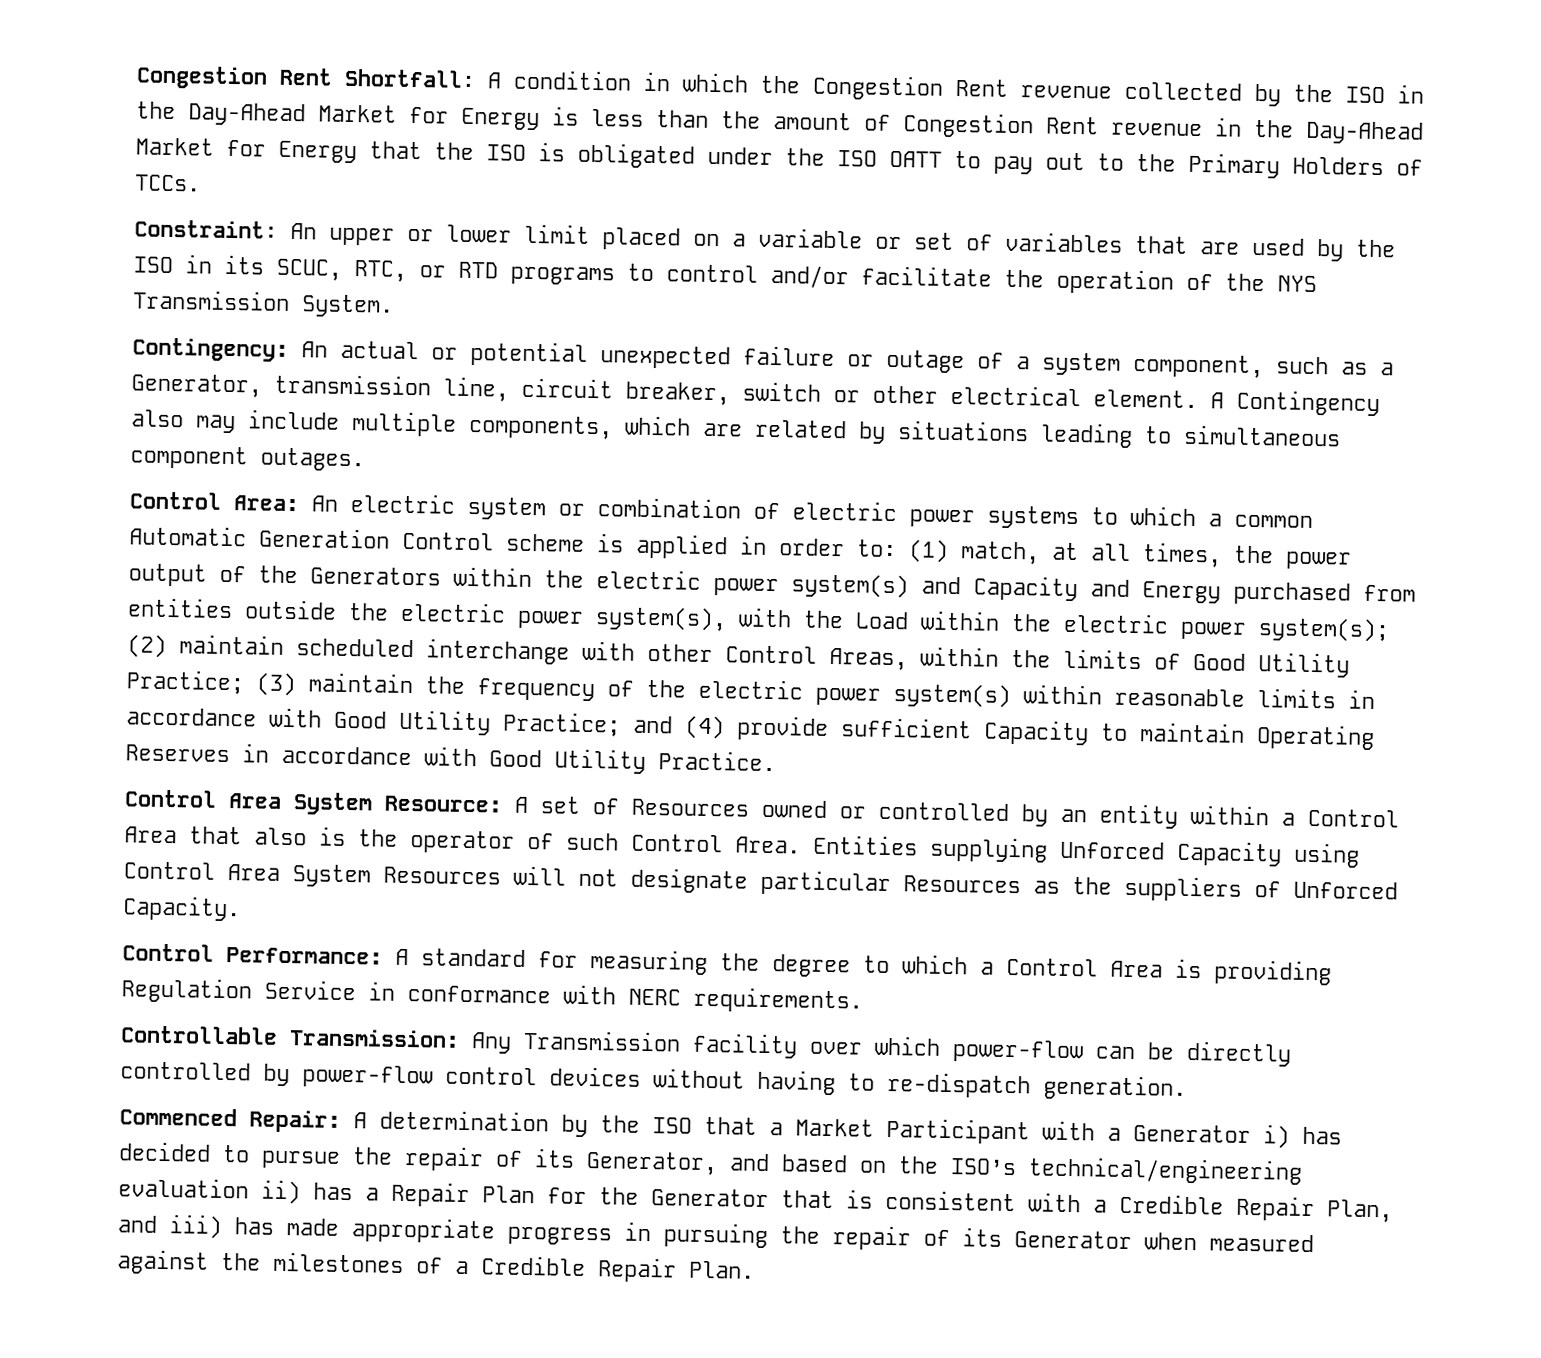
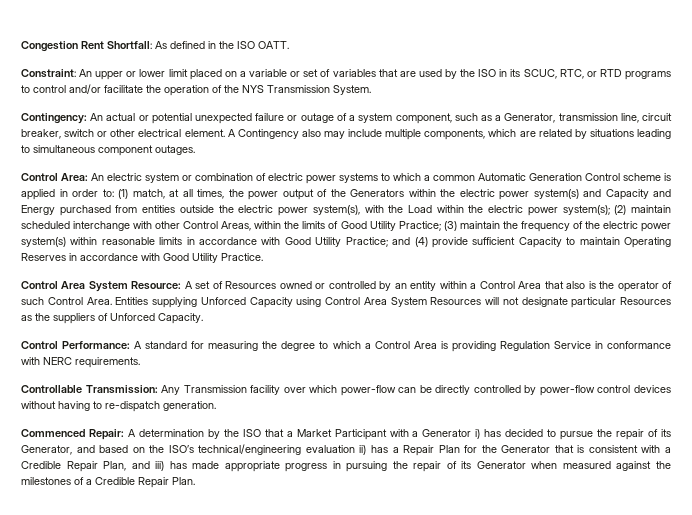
[487,69,1424,107] [136,101,1424,145] [135,137,1423,179] [135,174,201,192] A condition in which the Congestion Rent revenue collected by the ISO in the Day-Ahead Market for Energy is less than the amount of Congestion Rent revenue in the Day-Ahead Market for Energy that the ISO is obligated under the ISO OATT to pay out to the Primary Holders of TCCs. -> [155,41,289,49] As defined in the ISO OATT.

